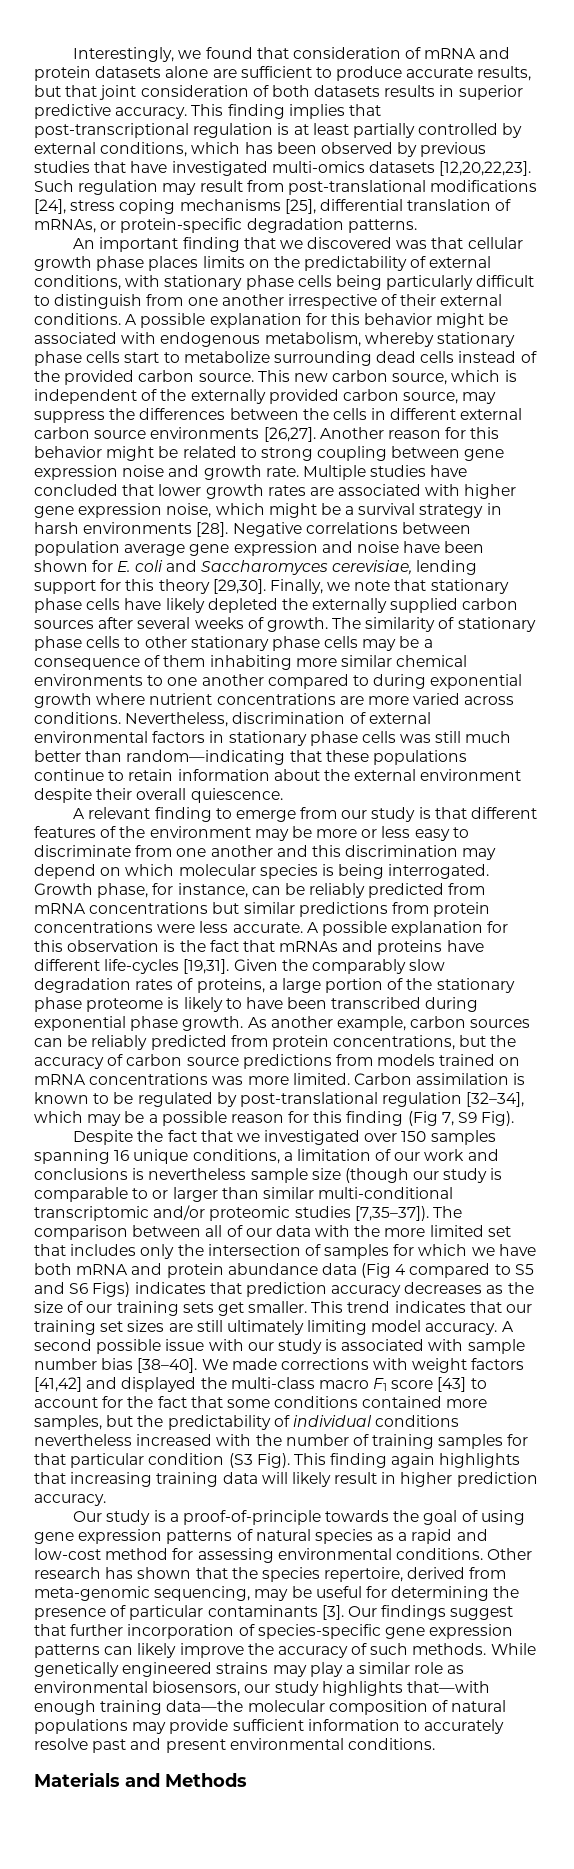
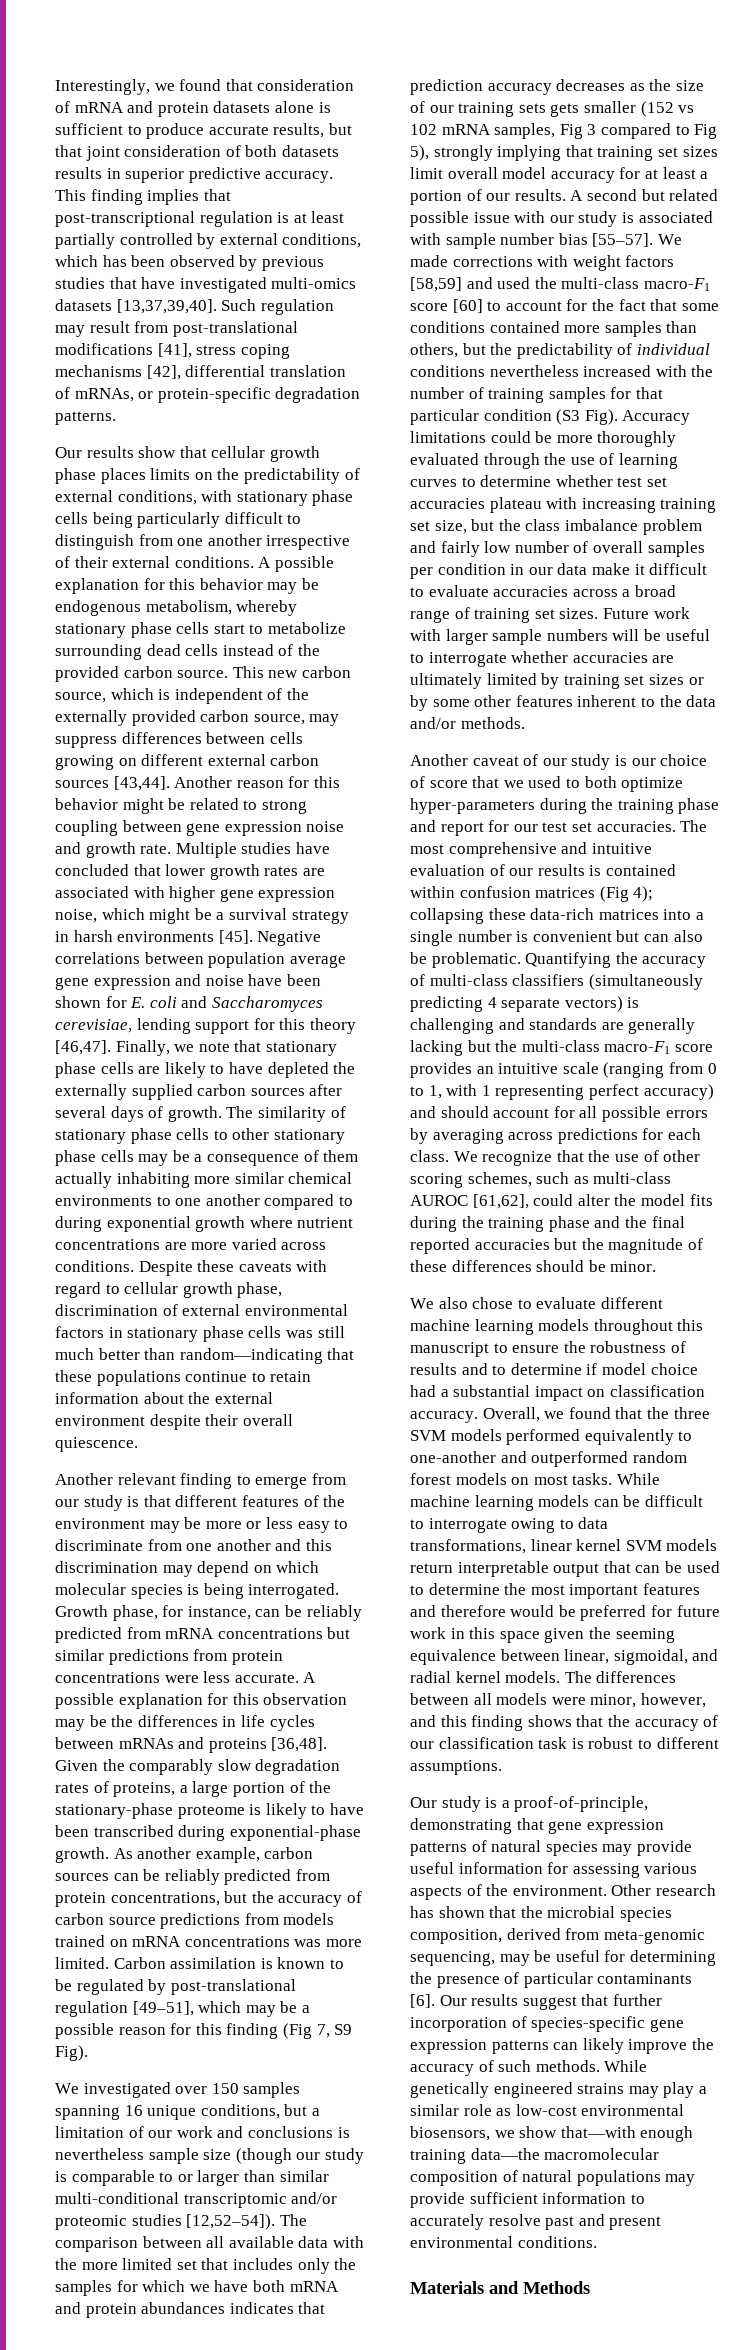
[212,69,237,78] are -> [318,102,331,113] is
[439,161,532,176] [12,20,22,23]. -> [116,299,217,314] [13,37,39,40].
[34,199,66,214] [24], -> [157,343,192,358] [41],
[284,199,316,214] [25], -> [146,365,181,380] [42],
[73,237,428,252] An important finding that we discovered was -> [55,446,177,458] Our results show
[436,313,509,328] [34,332,157,344] might be associated with -> [267,578,319,594] may be
[109,408,523,420] [34,427,316,442] the differences between the cells in different external carbon source environments [26,27]. -> [121,732,303,744] [55,754,320,770] [55,776,170,791] differences between cells growing on different external carbon sources [43,44].
[196,522,229,537] [28]. -> [218,930,253,944] [45].
[212,579,266,594] [29,30]. -> [55,1040,111,1055] [46,47].
[124,598,205,613] have likely -> [138,1062,263,1078] are likely to have
[194,617,244,629] weeks -> [110,1106,144,1122] days
(206, 661) none -> [55,1172,112,1188] actually
[125,712,229,727] Nevertheless, -> [138,1260,328,1276] [55,1282,283,1298] Despite these caveats with regard to cellular growth phase,
[73,808,86,819] A -> [55,1473,113,1485] Another
[163,940,484,955] [34,959,230,974] is the fact that mRNAs and proteins have different life-cycles [19,31]. -> [55,1715,315,1731] [55,1737,328,1753] may be the differences in life cycles between mRNAs and proteins [36,48].
[436,978,515,993] [34,997,82,1012] stationary phase -> [55,1803,173,1819] stationary-phase
[34,1016,179,1031] exponential phase -> [229,1825,361,1841] exponential-phase
[466,1092,525,1107] [32–34], -> [132,2001,194,2016] [49–51],
[73,1130,260,1145] Despite the fact that we -> [55,2083,79,2094] We
(280, 1156) none -> [284,2104,308,2116] but
[354,1206,429,1221] [7,35–37]). -> [186,2214,276,2230] [12,52–54]).
[226,1225,272,1237] of our -> [228,2236,294,2248] available
[207,1244,321,1256] intersection of -> (357, 2264) none
[227,1263,534,1278] [34,1282,131,1297] abundance data (Fig 4 compared to S5 and S6 Figs) -> [141,2302,226,2314] abundances
[217,1301,533,1316] [34,1320,514,1335] [34,1339,92,1351] get smaller. This trend indicates that our training set sizes are still ultimately limiting model accuracy. A second -> [550,101,695,117] [410,123,718,139] [410,145,718,161] [410,167,709,183] [410,189,719,205] gets smaller (152 vs 102 mRNA samples, Fig 3 compared to Fig 5), strongly implying that training set sizes limit overall model accuracy for at least a portion of our results. A second but related
[137,1358,198,1373] [38–40]. -> [592,233,654,247] [55–57].
[34,1377,467,1392] [41,42] and displayed the multi-class macro F1 score [43] -> [410,277,710,292] [410,299,483,313] [58,59] and used the multi-class macro-F1 score [60]
[34,1415,102,1430] samples, -> [604,321,698,337] [410,343,458,358] samples than others,
[293,1453,521,1468] [34,1472,538,1487] [34,1494,106,1506] [73,1510,525,1525] This finding again highlights that increasing training data will likely result in higher prediction accuracy. // Our study is a proof-of-principle towards the goal of using -> [622,410,691,425] [410,431,677,447] [410,453,678,469] [410,475,667,487] [410,497,717,513] [410,519,702,535] [410,541,705,557] [410,563,708,579] [410,585,676,597] [410,607,690,623] [410,629,710,645] [410,651,675,667] [410,673,704,689] [410,695,717,711] [410,717,525,729] [410,754,708,770] [410,776,684,792] [410,798,720,814] [410,820,708,836] [410,842,652,858] [410,864,676,876] [410,886,654,902] [410,908,704,924] [410,930,703,946] [410,952,707,968] [410,974,703,990] [410,996,640,1012] [410,1018,696,1034] [410,1040,713,1056] [410,1062,717,1078] [410,1084,714,1100] [410,1106,708,1122] [410,1128,701,1144] [410,1150,701,1166] [410,1172,672,1188] [410,1194,713,1209] [410,1216,685,1232] [410,1238,703,1254] [410,1260,657,1272] [410,1297,663,1309] [410,1319,704,1335] [410,1341,686,1357] [410,1363,698,1375] [410,1385,705,1401] [410,1407,710,1423] [410,1429,693,1445] [410,1451,687,1467] [410,1473,660,1485] [410,1495,703,1511] [410,1517,609,1533] [410,1539,718,1554] [410,1561,720,1577] [410,1583,700,1599] [410,1605,720,1621] [410,1627,675,1643] [410,1649,719,1665] [410,1671,677,1683] [410,1693,706,1708] [410,1715,719,1731] [410,1737,719,1749] [410,1760,502,1775] [410,1796,649,1812] [410,1818,544,1834] Accuracy limitations could be more thoroughly evaluated through the use of learning curves to determine whether test set accuracies plateau with increasing training set size, but the class imbalance problem and fairly low number of overall samples per condition in our data make it difficult to evaluate accuracies across a broad range of training set sizes. Future work with larger sample numbers will be useful to interrogate whether accuracies are ultimately limited by training set sizes or by some other features inherent to the data and/or methods. // Another caveat of our study is our choice of score that we used to both optimize hyper-parameters during the training phase and report for our test set accuracies. The most comprehensive and intuitive evaluation of our results is contained within confusion matrices (Fig 4); collapsing these data-rich matrices into a single number is convenient but can also be problematic. Quantifying the accuracy of multi-class classifiers (simultaneously predicting 4 separate vectors) is challenging and standards are generally lacking but the multi-class macro-F1 score provides an intuitive scale (ranging from 0 to 1, with 1 representing perfect accuracy) and should account for all possible errors by averaging across predictions for each class. We recognize that the use of other scoring schemes, such as multi-class AUROC [61,62], could alter the model fits during the training phase and the final reported accuracies but the magnitude of these differences should be minor. // We also chose to evaluate different machine learning models throughout this manuscript to ensure the robustness of results and to determine if model choice had a substantial impact on classification accuracy. Overall, we found that the three SVM models performed equivalently to one-another and outperformed random forest models on most tasks. While machine learning models can be difficult to interrogate owing to data transformations, linear kernel SVM models return interpretable output that can be used to determine the most important features and therefore would be preferred for future work in this space given the seeming equivalence between linear, sigmoidal, and radial kernel models. The differences between all models were minor, however, and this finding shows that the accuracy of our classification task is robust to different assumptions. // Our study is a proof-of-principle, demonstrating that
[377,1529,488,1544] [34,1548,483,1563] as a rapid and low-cost method for assessing environmental conditions. -> [602,1840,692,1856] [410,1862,698,1878] [410,1884,607,1900] may provide useful information for assessing various aspects of the environment.
[261,1567,404,1582] species repertoire, -> [547,1906,672,1922] [410,1929,502,1944] microbial species composition,
[321,1605,447,1620] [3]. Our findings -> [410,1994,519,2008] [6]. Our results
(465, 1669) none -> [515,2104,577,2116] low-cost
[244,1681,403,1696] our study highlights -> [494,2126,558,2138] we show
[247,1700,325,1712] molecular -> [544,2148,660,2160] macromolecular

